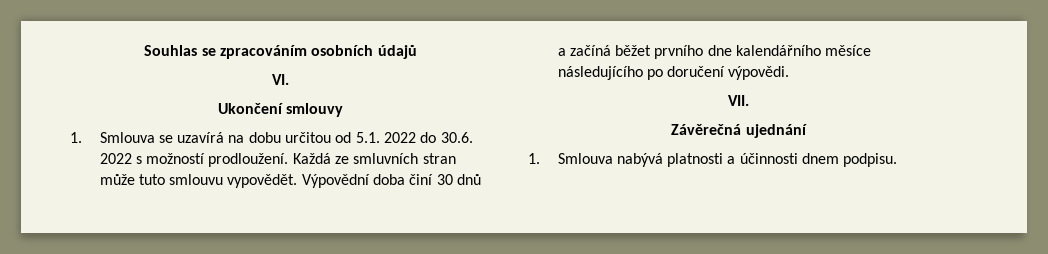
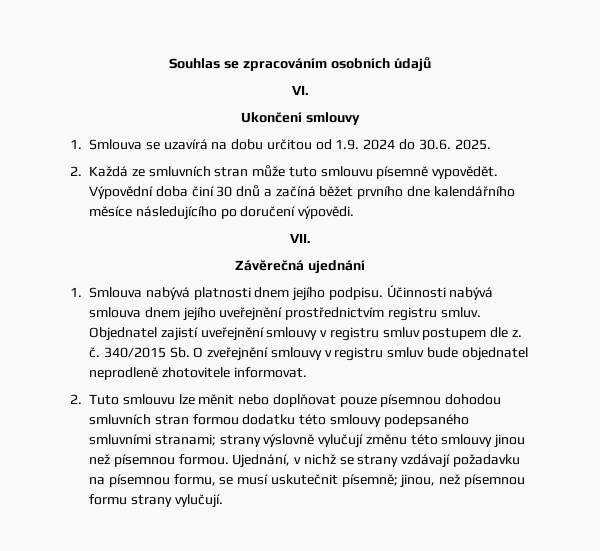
[355,132,473,143] [99,153,289,167] 5.1. 2022 do 30.6. 2022 s možností prodloužení. -> [335,139,491,150] [70,166,82,176] 1.9. 2024 do 30.6. 2025. // 2.
(224, 179) none -> [376,166,429,179] písemně
[727,153,898,167] a účinnosti dnem podpisu. -> [254,285,494,301] [89,307,481,321] [89,327,523,341] [89,347,528,361] [89,367,307,380] [70,394,502,407] [89,414,469,427] [89,434,526,448] [89,454,521,468] [89,474,526,488] [89,494,223,508] dnem jejího podpisu. Účinnosti nabývá smlouva dnem jejího uveřejnění prostřednictvím registru smluv. Objednatel zajistí uveřejnění smlouvy v registru smluv postupem dle z. č. 340/2015 Sb. O zveřejnění smlouvy v registru smluv bude objednatel neprodleně zhotovitele informovat. // 2. Tuto smlouvu lze měnit nebo doplňovat pouze písemnou dohodou smluvních stran formou dodatku této smlouvy podepsaného smluvními stranami; strany výslovně vylučují změnu této smlouvy jinou než písemnou formou. Ujednání, v nichž se strany vzdávají požadavku na písemnou formu, se musí uskutečnit písemně; jinou, než písemnou formu strany vylučují.

